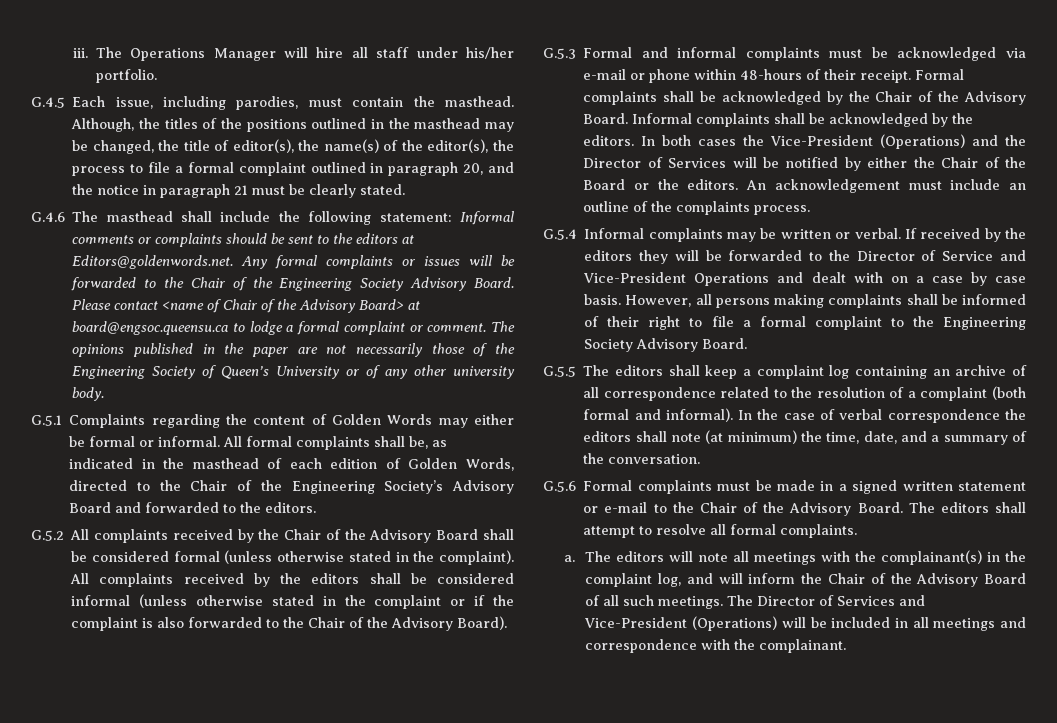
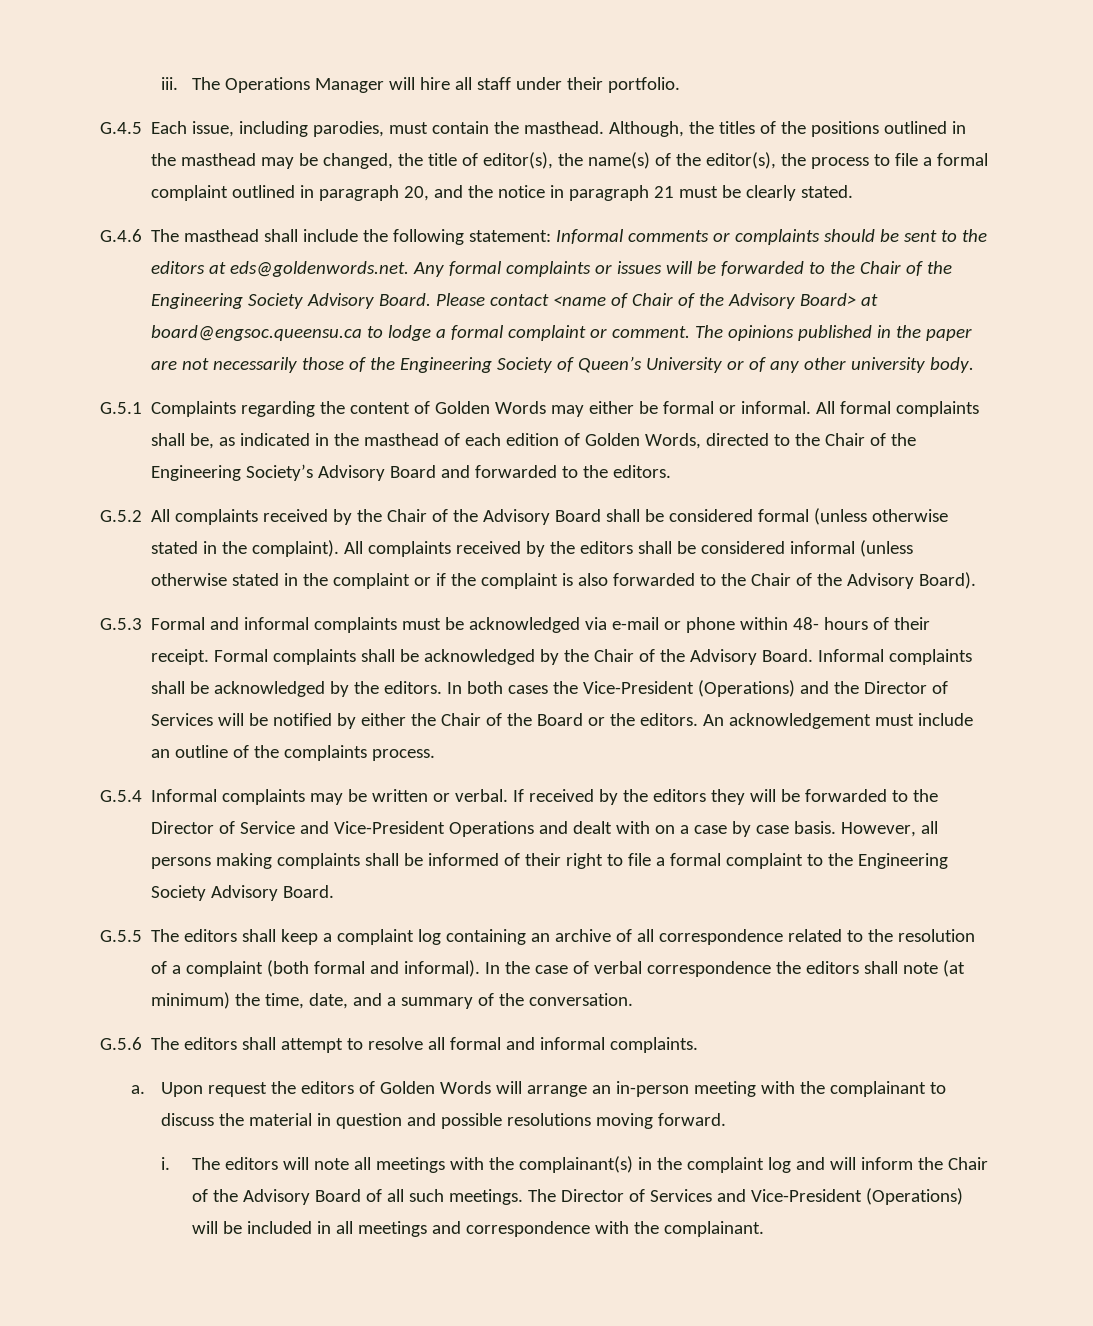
[465,47,514,59] his/her -> [566,77,603,90] their
[72,255,234,269] Editors@goldenwords.net. -> [230,261,410,277] eds@goldenwords.net.
[740,69,803,80] 48-hours -> [793,617,869,630] 48- hours
[583,480,1026,494] [583,502,903,516] Formal complaints must be made in a signed written statement or e-mail to the Chair of the Advisory Board. -> (142, 1043) none
(777, 529) none -> [506,1037,606,1050] and informal
(576, 558) none -> [161,1081,947,1097] [161,1113,727,1129] [161,1157,171,1170] Upon request the editors of Golden Words will arrange an in-person meeting with the complainant to discuss the material in question and possible resolutions moving forward. // i.
[658,573,682,587] log, -> [767,1157,791,1173] log

